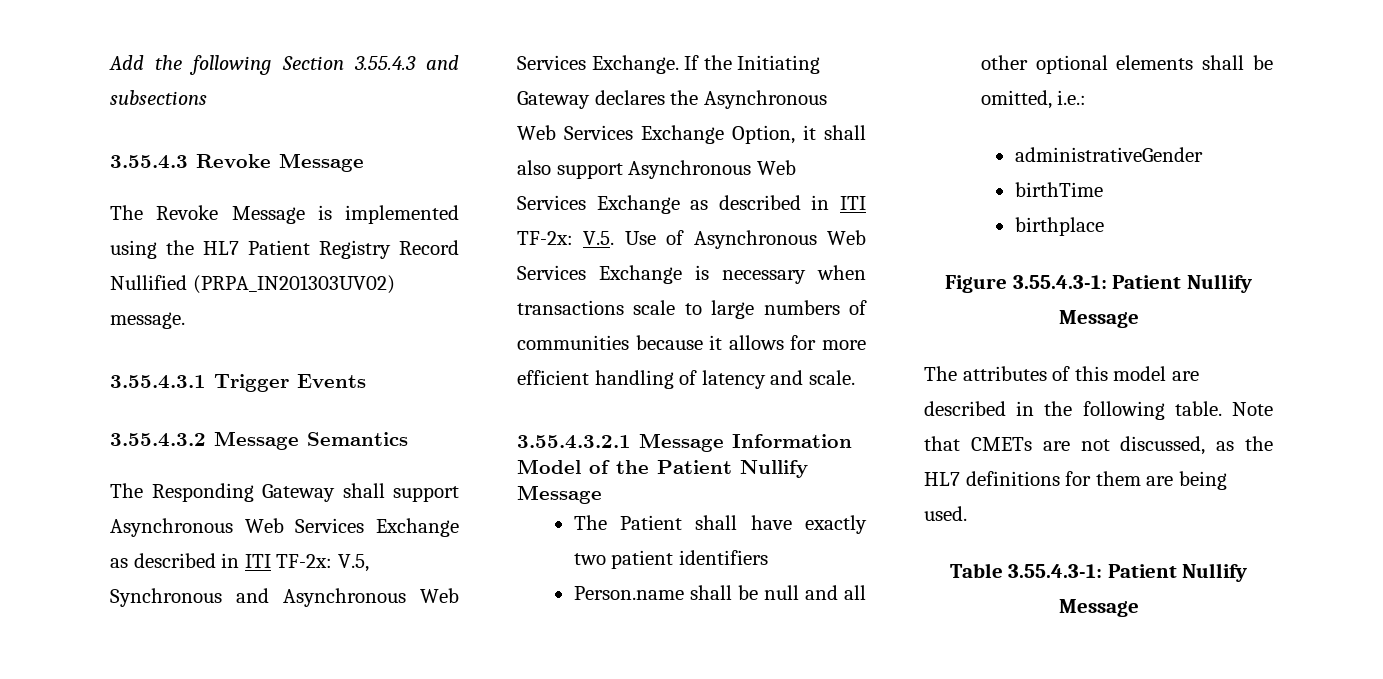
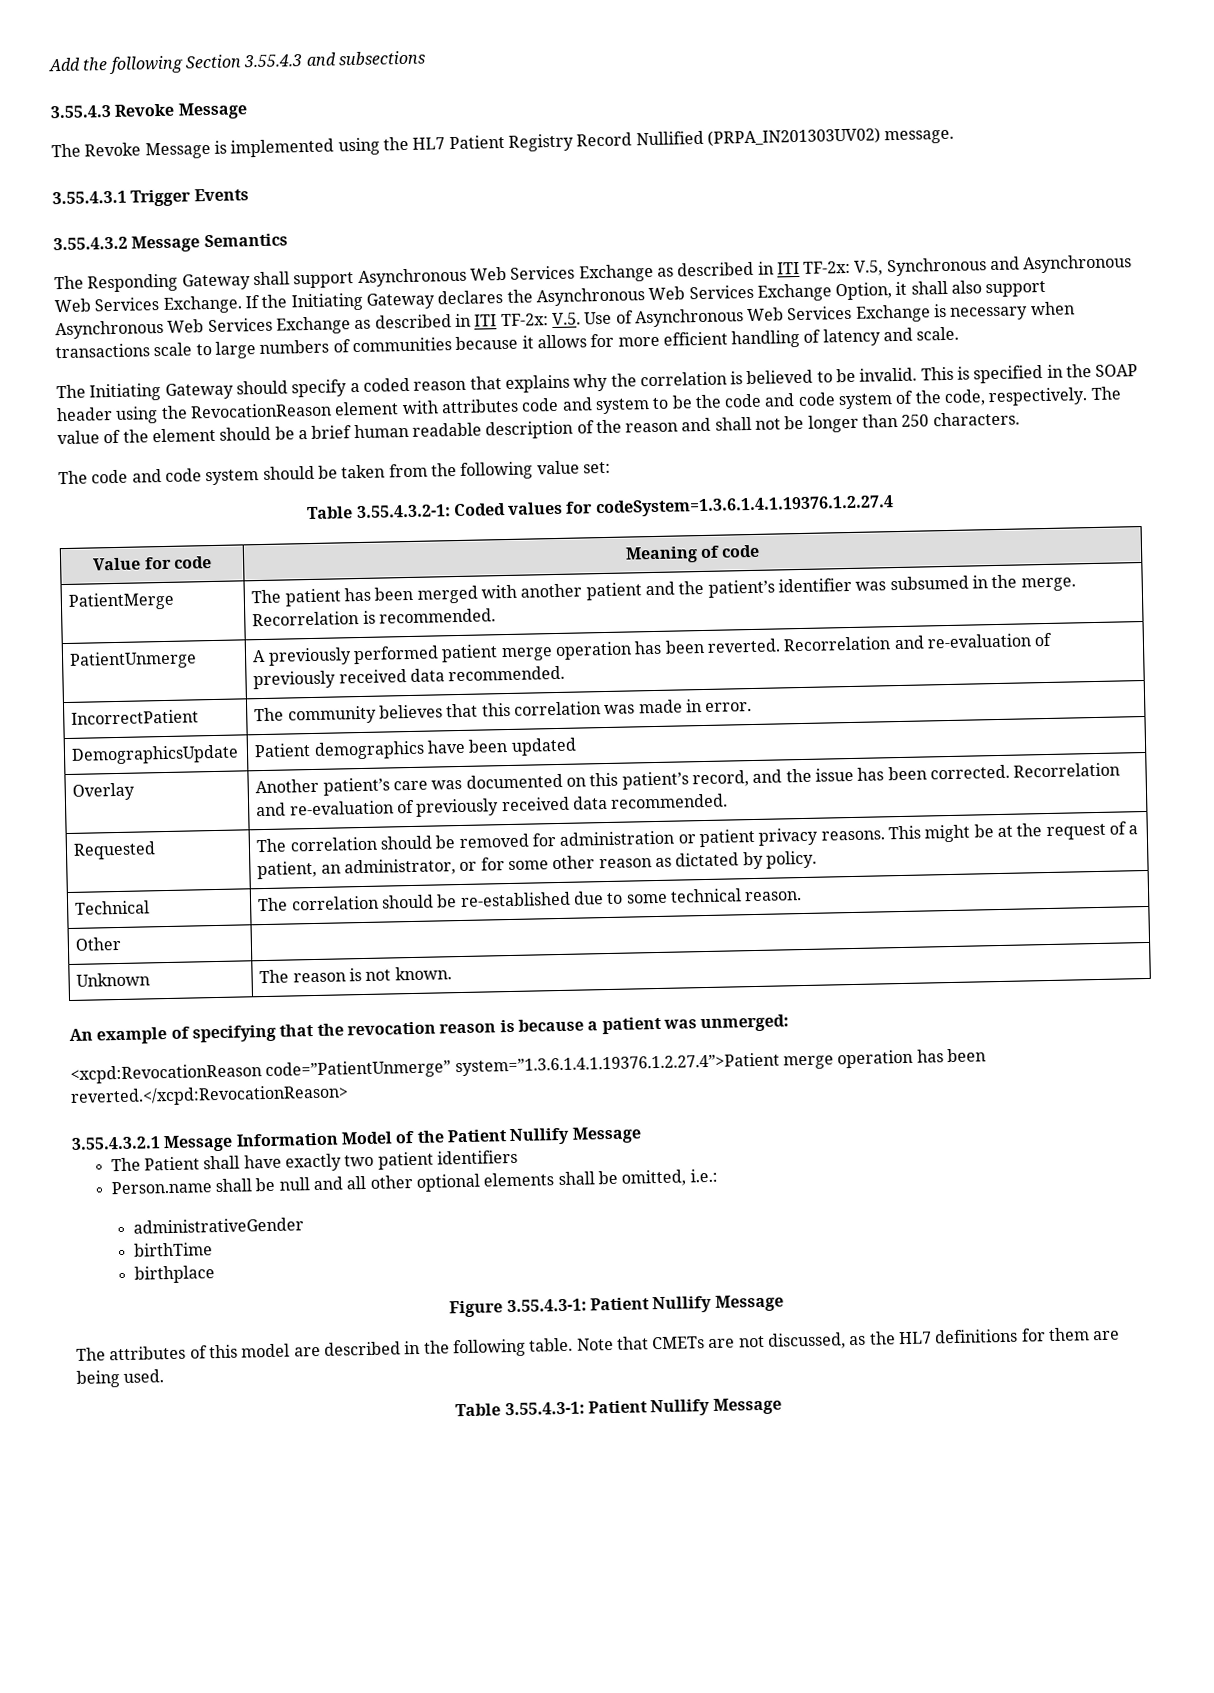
(855, 377) none -> [56,363,1139,402] [56,386,1121,424] [57,411,1020,445] [58,460,611,486] [307,495,894,520] [93,556,212,571] [624,544,761,564] [68,591,176,611] [251,574,1076,607] [252,608,497,627] [69,650,198,670] [252,632,1053,666] [253,665,566,690] [71,709,200,725] [254,699,753,725] [71,744,240,765] [254,737,577,760] [72,782,136,801] [255,762,1121,796] [256,793,729,817] [73,841,157,860] [256,821,1139,853] [257,850,818,880] [75,900,151,915] [257,888,803,912] [75,936,123,951] [76,972,151,987] [259,966,452,984] [69,1014,790,1045] [70,1048,986,1084] [70,1084,349,1107] // The Initiating Gateway should specify a coded reason that explains why the correlation is believed to be invalid. This is specified in the SOAP header using the RevocationReason element with attributes code and system to be the code and code system of the code, respectively. The value of the element should be a brief human readable description of the reason and shall not be longer than 250 characters. // The code and code system should be taken from the following value set: // Table 3.55.4.3.2-1: Coded values for codeSystem=1.3.6.1.4.1.19376.1.2.27.4 // Value for code | Meaning of code // PatientMerge | The patient has been merged with another patient and the patient’s identifier was subsumed in the merge. Recorrelation is recommended. // PatientUnmerge | A previously performed patient merge operation has been reverted. Recorrelation and re-evaluation of previously received data recommended. // IncorrectPatient | The community believes that this correlation was made in error. // DemographicsUpdate | Patient demographics have been updated // Overlay | Another patient’s care was documented on this patient’s record, and the issue has been corrected. Recorrelation and re-evaluation of previously received data recommended. // Requested | The correlation should be removed for administration or patient privacy reasons. This might be at the request of a patient, an administrator, or for some other reason as dictated by policy. // Technical | The correlation should be re-established due to some technical reason. // Other | // Unknown | The reason is not known. // An example of specifying that the revocation reason is because a patient was unmerged: // <xcpd:RevocationReason code=”PatientUnmerge” system=”1.3.6.1.4.1.19376.1.2.27.4”>Patient merge operation has been reverted.</xcpd:RevocationReason>

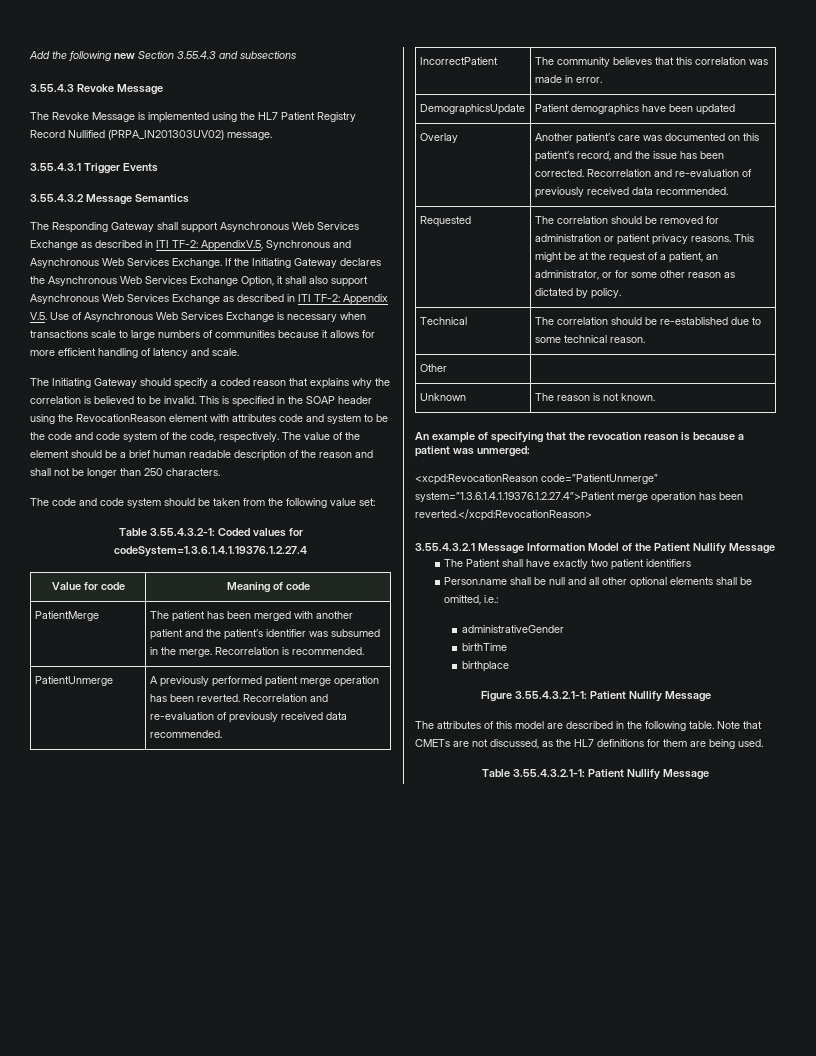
(184, 65) none -> [114,53,135,59] new
[803,260,884,276] TF-2x: V.5, -> [172,240,263,251] TF-2: AppendixV.5,
[500,313,549,327] TF-2x: -> [314,294,388,305] TF-2: Appendix
[506,1298,587,1313] 3.55.4.3-1: -> [514,691,587,699] 3.55.4.3.2.1-1:
[504,1401,585,1416] 3.55.4.3-1: -> [513,769,585,777] 3.55.4.3.2.1-1:

